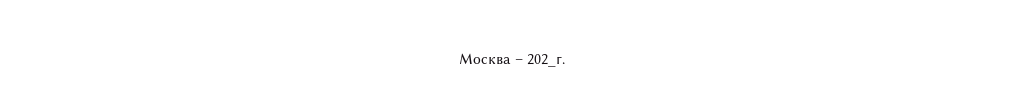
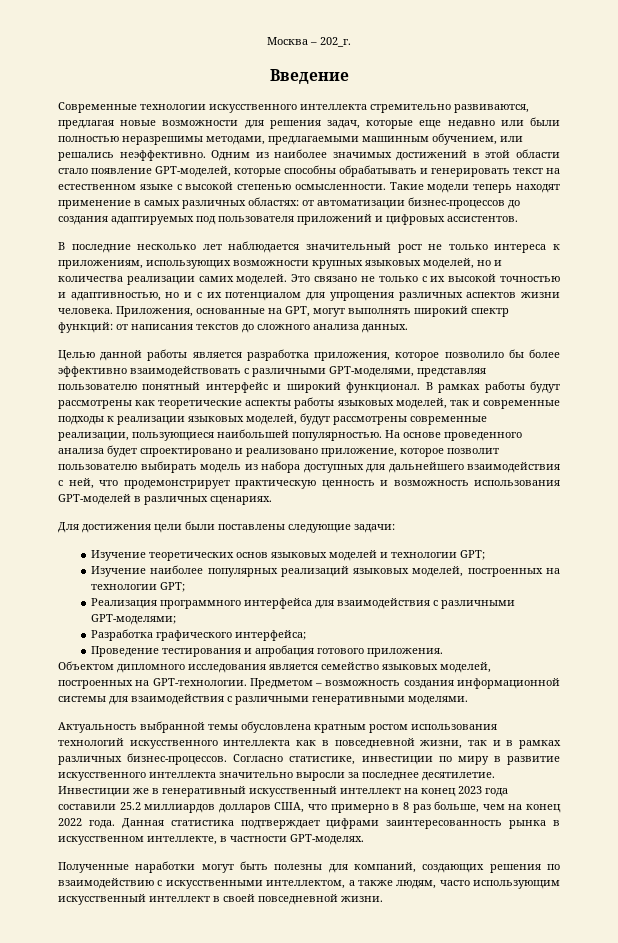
(565, 60) none -> [269,69,349,84] [58,102,529,113] [58,117,560,129] [58,133,523,145] [58,149,560,161] [58,165,560,177] [58,182,560,193] [58,197,520,209] [58,214,518,225] [58,241,561,253] [58,258,502,269] [58,274,560,285] [58,292,560,301] [58,306,509,317] [58,322,408,333] [58,349,560,361] [58,366,486,377] [58,381,561,393] [58,397,560,409] [58,413,487,425] [58,429,522,441] [58,445,499,457] [58,461,560,473] [58,478,560,489] [58,494,272,505] [58,521,395,533] [91,550,486,561] [91,565,560,577] [91,582,186,592] [91,598,516,609] [91,614,177,625] [91,629,307,641] [91,645,444,657] [58,661,491,673] [58,678,560,689] [58,694,468,705] [58,721,497,733] [58,738,561,749] [58,753,560,765] [58,772,495,781] [58,786,508,797] [58,801,562,813] [58,818,560,829] [58,834,364,845] [58,861,560,873] [58,878,560,889] [58,894,383,905] // Введение // Современные технологии искусственного интеллекта стремительно развиваются, предлагая новые возможности для решения задач, которые еще недавно или были полностью неразрешимы методами, предлагаемыми машинным обучением, или решались неэффективно. Одним из наиболее значимых достижений в этой области стало появление GPT-моделей, которые способны обрабатывать и генерировать текст на естественном языке с высокой степенью осмысленности. Такие модели теперь находят применение в самых различных областях: от автоматизации бизнес-процессов до создания адаптируемых под пользователя приложений и цифровых ассистентов. // В последние несколько лет наблюдается значительный рост не только интереса к приложениям, использующих возможности крупных языковых моделей, но и количества реализации самих моделей. Это связано не только с их высокой точностью и адаптивностью, но и с их потенциалом для упрощения различных аспектов жизни человека. Приложения, основанные на GPT, могут выполнять широкий спектр функций: от написания текстов до сложного анализа данных. // Целью данной работы является разработка приложения, которое позволило бы более эффективно взаимодействовать с различными GPT-моделями, представляя пользователю понятный интерфейс и широкий функционал. В рамках работы будут рассмотрены как теоретические аспекты работы языковых моделей, так и современные подходы к реализации языковых моделей, будут рассмотрены современные реализации, пользующиеся наибольшей популярностью. На основе проведенного анализа будет спроектировано и реализовано приложение, которое позволит пользователю выбирать модель из набора доступных для дальнейшего взаимодействия с ней, что продемонстрирует практическую ценность и возможность использования GPT-моделей в различных сценариях. // Для достижения цели были поставлены следующие задачи: // Изучение теоретических основ языковых моделей и технологии GPT; // Изучение наиболее популярных реализаций языковых моделей, построенных на технологии GPT; // Реализация программного интерфейса для взаимодействия с различными GPT-моделями; // Разработка графического интерфейса; // Проведение тестирования и апробация готового приложения. // Объектом дипломного исследования является семейство языковых моделей, построенных на GPT-технологии. Предметом – возможность создания информационной системы для взаимодействия с различными генеративными моделями. // Актуальность выбранной темы обусловлена кратным ростом использования технологий искусственного интеллекта как в повседневной жизни, так и в рамках различных бизнес-процессов. Согласно статистике, инвестиции по миру в развитие искусственного интеллекта значительно выросли за последнее десятилетие. Инвестиции же в генеративный искусственный интеллект на конец 2023 года составили 25.2 миллиардов долларов США, что примерно в 8 раз больше, чем на конец 2022 года. Данная статистика подтверждает цифрами заинтересованность рынка в искусственном интеллекте, в частности GPT-моделях. // Полученные наработки могут быть полезны для компаний, создающих решения по взаимодействию с искусственными интеллектом, а также людям, часто использующим искусственный интеллект в своей повседневной жизни.

